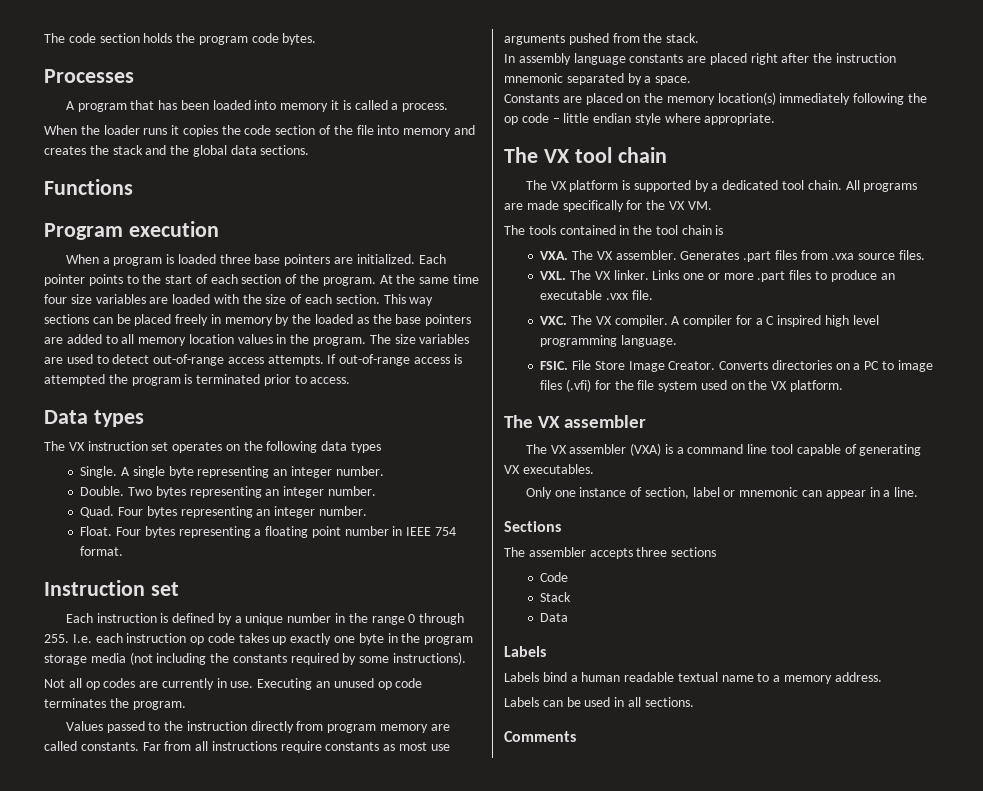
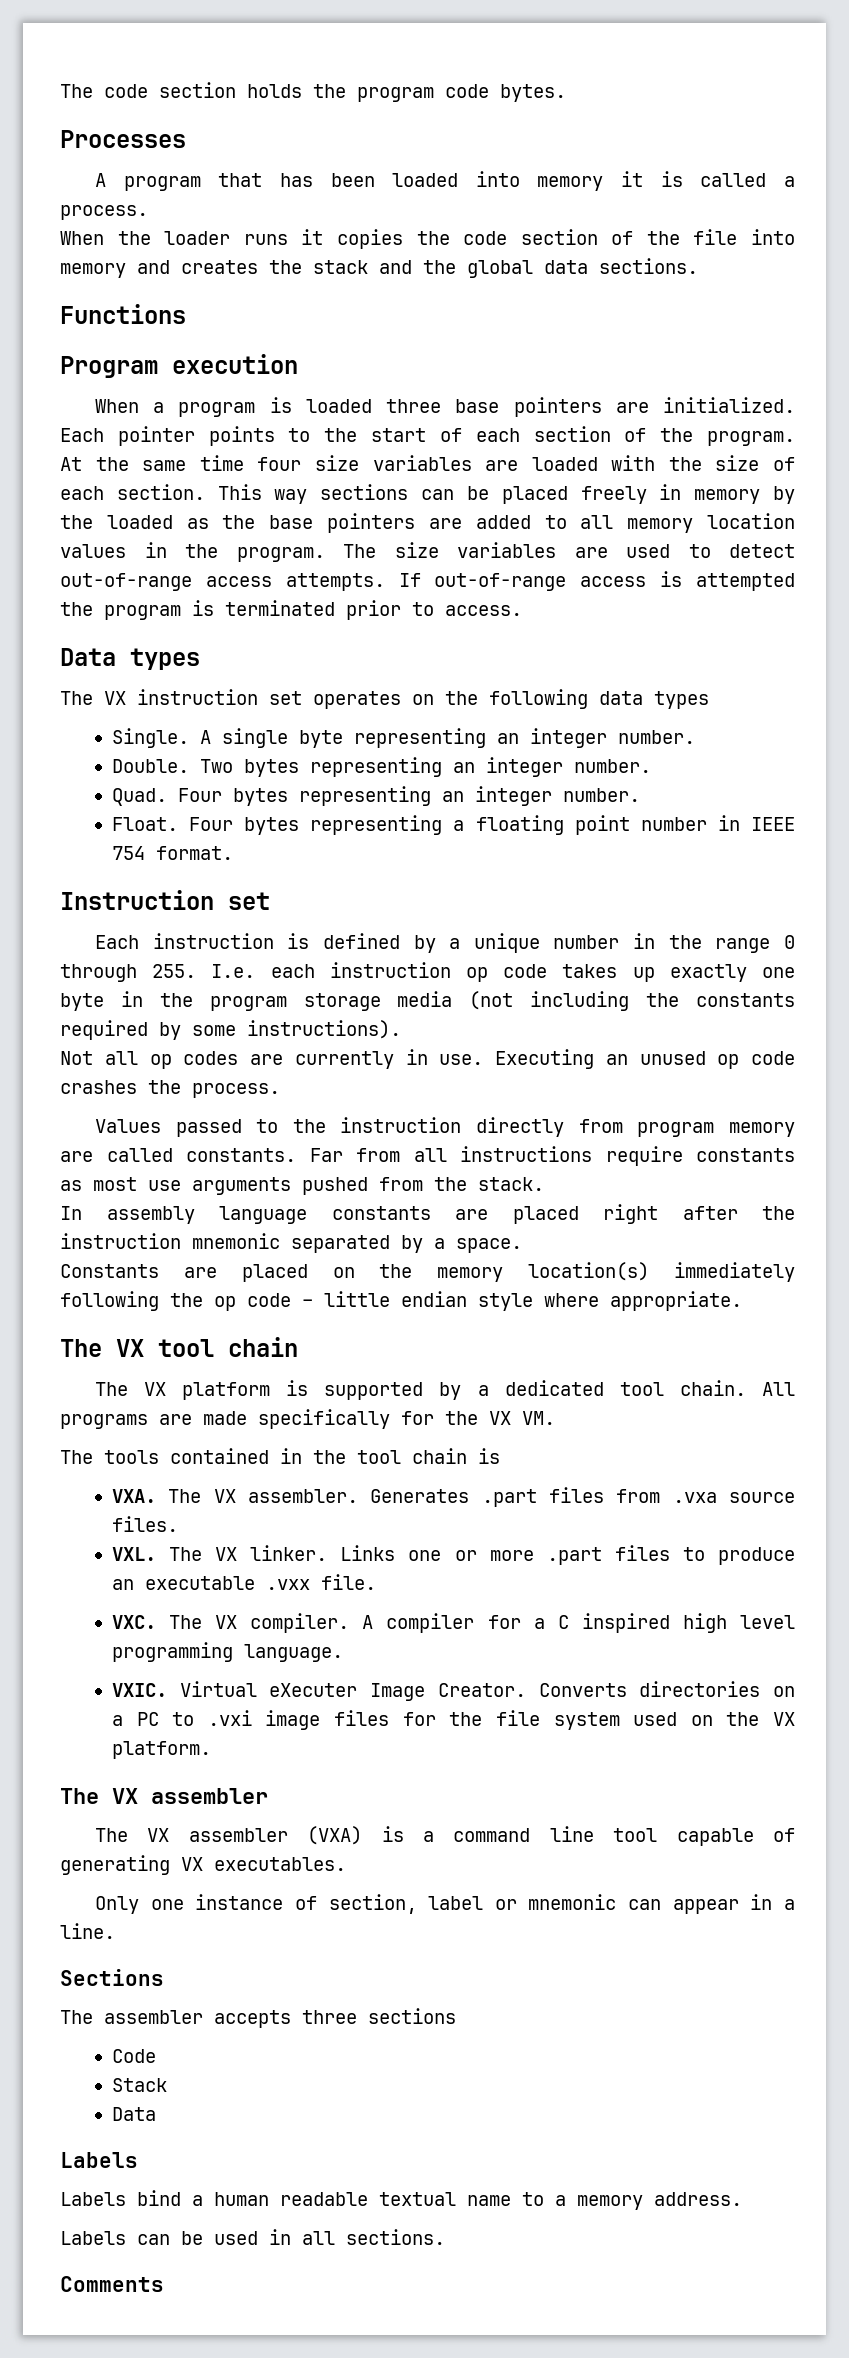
[44,698,186,710] terminates the program. -> [60,1080,280,1098] crashes the process.
[540,360,625,370] FSIC. File Store -> [112,1681,358,1697] VXIC. Virtual eXecuter
(894, 365) none -> [207,1710,252,1726] .vxi
[565,379,591,392] (.vfi) -> (390, 1718) none

